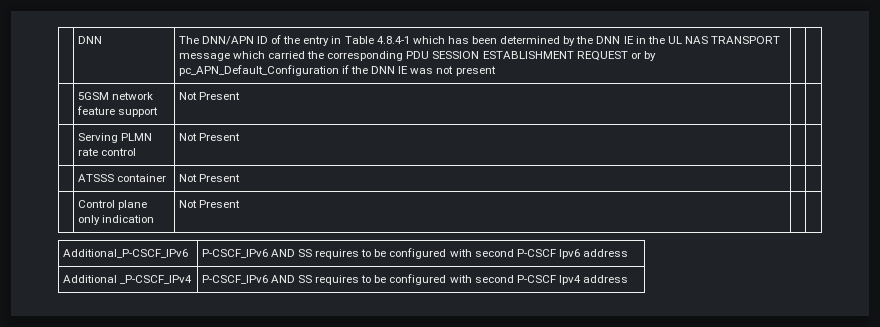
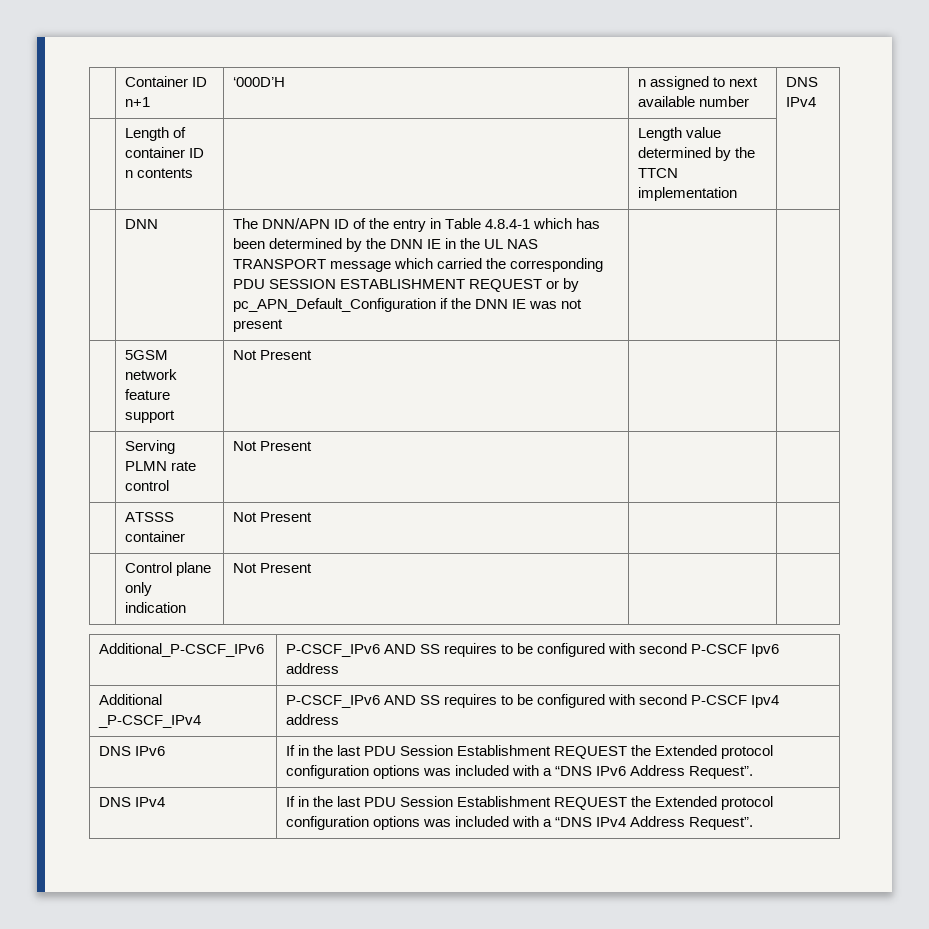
(77, 40) none -> [124,76,207,87] [124,97,150,107] [232,77,285,87] [637,76,758,90] [637,96,749,107] [785,77,818,87] [785,97,816,107] [124,127,186,141] [124,147,204,158] [124,168,193,178] [637,127,721,141] [637,147,755,161] [637,168,678,178] [637,187,737,201] | Container ID n+1 | ‘000D’H | n assigned to next available number | DNS IPv4 // | Length of container ID n contents | | Length value determined by the TTCN implementation | //
(628, 279) none -> [98,746,165,756] [285,745,774,759] [285,765,754,779] [98,797,165,807] [285,796,774,810] [285,816,754,830] // DNS IPv6 | If in the last PDU Session Establishment REQUEST the Extended protocol configuration options was included with a “DNS IPv6 Address Request”. // DNS IPv4 | If in the last PDU Session Establishment REQUEST the Extended protocol configuration options was included with a “DNS IPv4 Address Request”.

